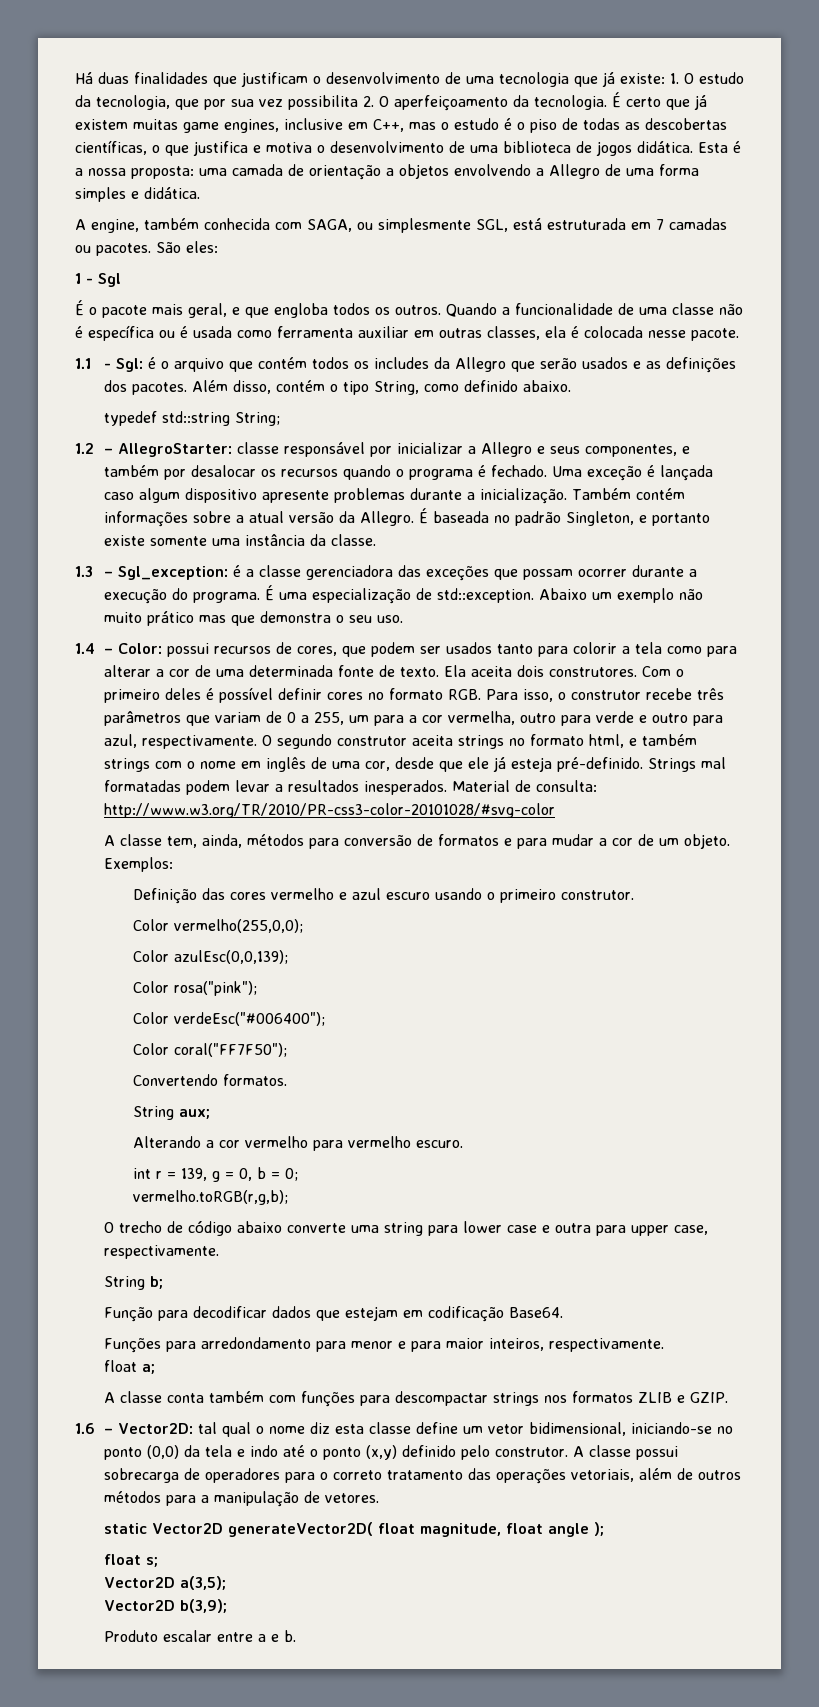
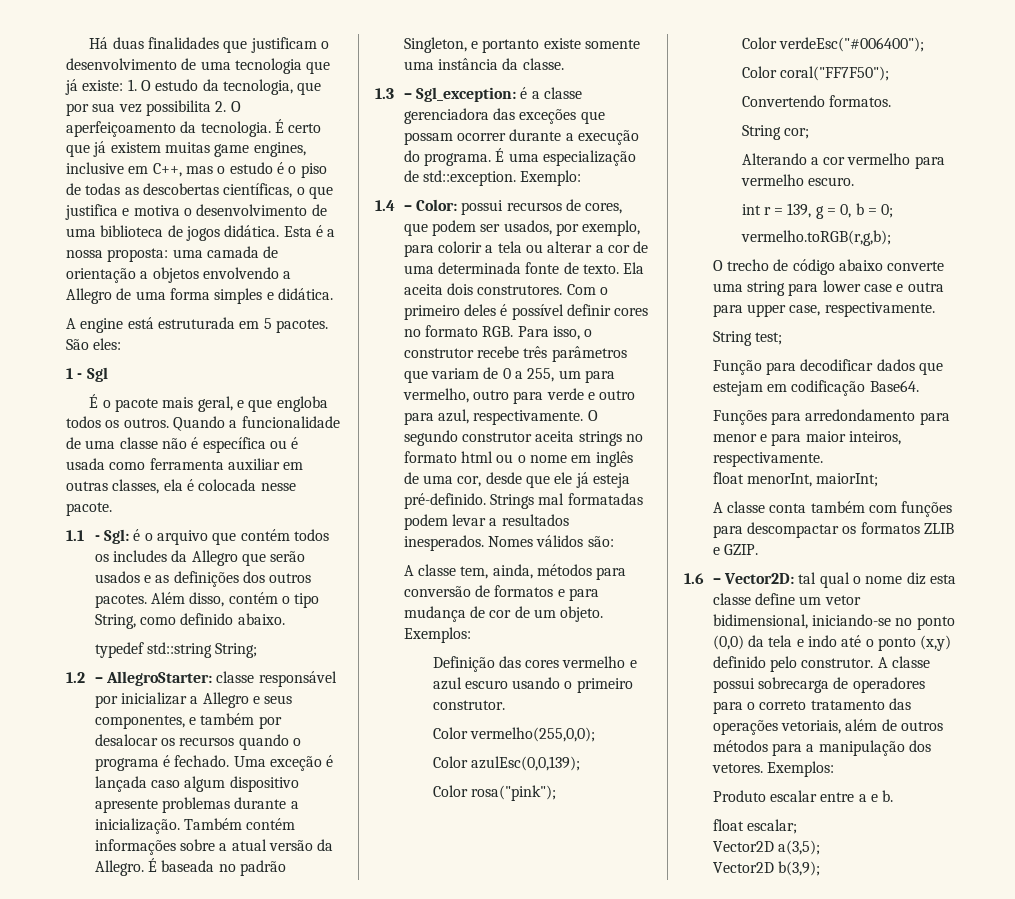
[91,218,727,233] [75,245,91,253] engine, também conhecida com SAGA, ou simplesmente SGL, está estruturada em 7 camadas ou -> [80,317,272,333] engine está estruturada em 5
(127, 386) none -> [269,573,312,583] outros
[538,588,703,603] [103,611,403,626] Abaixo um exemplo não muito prático mas que demonstra o seu uso. -> [520,170,582,186] Exemplo:
[445,642,533,654] usados tanto -> [503,220,641,236] usados, por exemplo,
[666,646,737,657] como para -> [526,244,544,253] ou
[408,711,515,725] a cor vermelha, -> [402,388,469,403] vermelho,
[588,734,697,748] [103,758,182,772] html, e também strings com -> [461,451,514,463] html ou
[451,780,597,792] [103,803,555,818] Material de consulta: http://www.w3.org/TR/2010/PR-css3-color-20101028/#svg-color -> [488,535,614,547] Nomes válidos são:
[551,834,607,846] mudar a -> [403,606,486,622] mudança de
[178,1109,210,1119] aux; -> [783,128,809,139] cor;
[149,1276,163,1289] b; -> [755,332,783,345] test;
[141,1364,155,1374] a; -> [747,473,879,487] menorInt, maiorInt;
[492,1392,567,1406] strings nos -> [842,526,857,534] os
[303,1491,320,1503] de -> [909,740,932,752] dos
[103,1522,604,1537] [103,1554,158,1567] [103,1576,226,1590] [103,1599,227,1613] // static Vector2D generateVector2D( float magnitude, float angle ); // float s; // Vector2D a(3,5); // Vector2D b(3,9); -> [767,761,835,777] Exemplos:
(296, 1636) none -> [712,819,798,834] [712,840,821,855] [712,861,821,876] // float escalar; // Vector2D a(3,5); // Vector2D b(3,9);

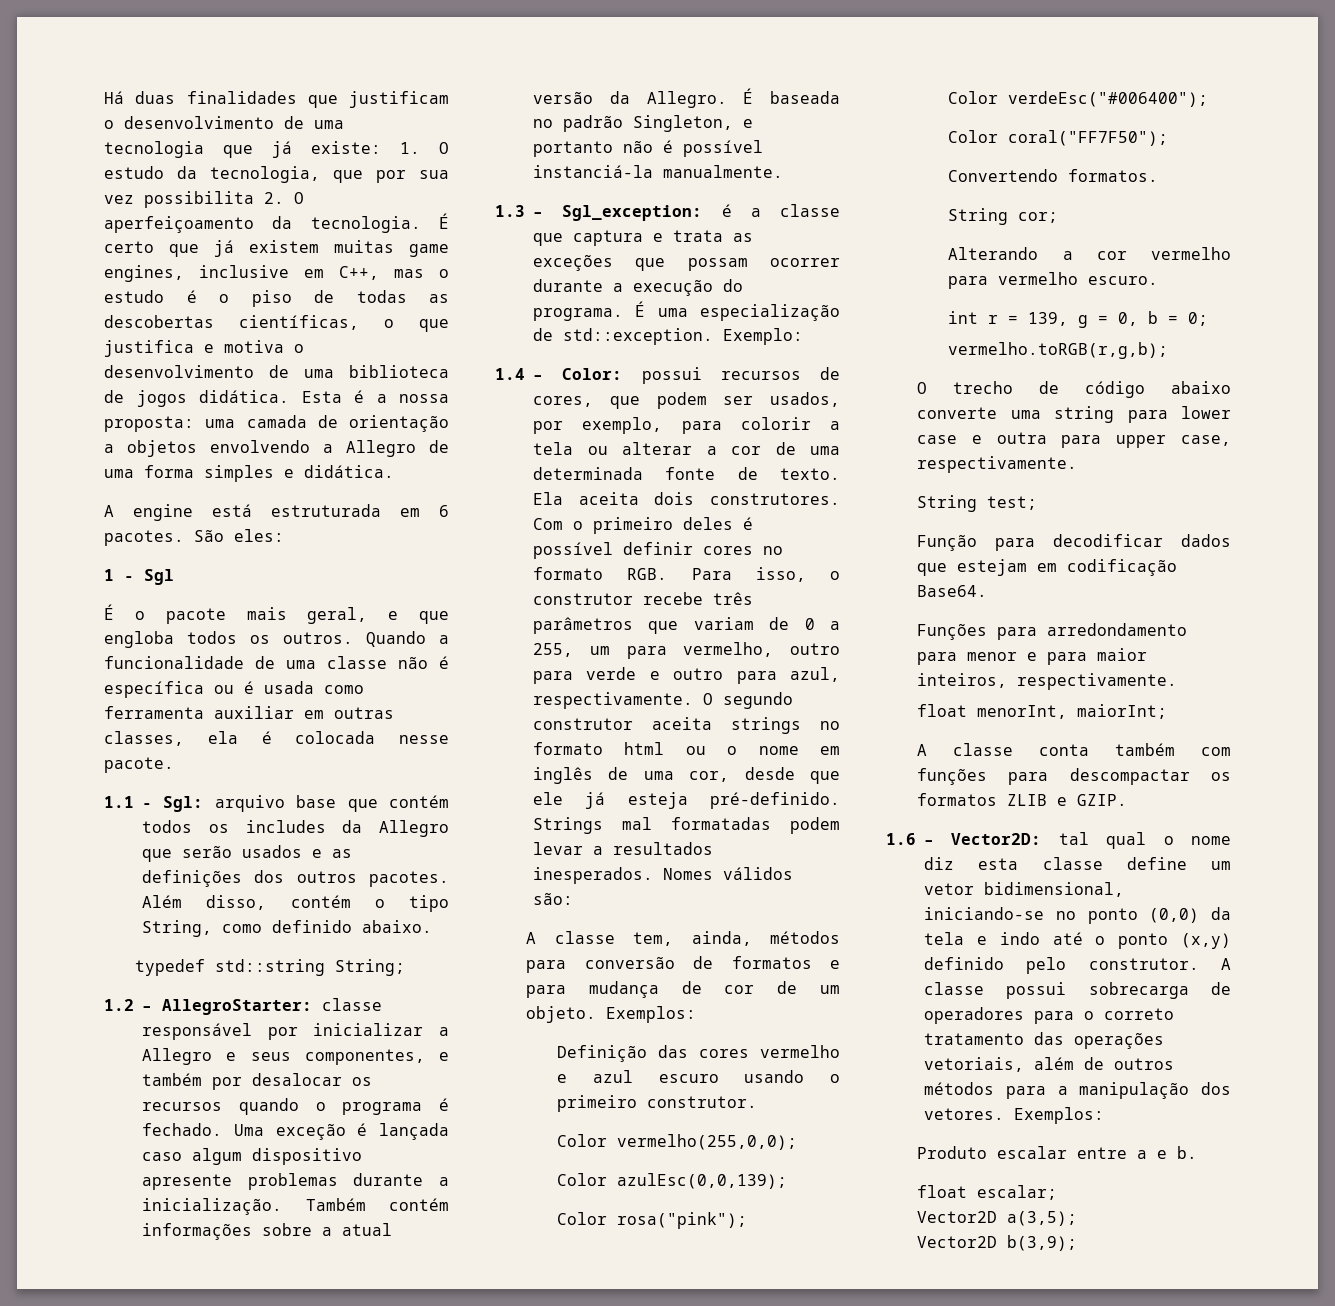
[263,318,272,329] 5 -> [439,505,449,517] 6
[133,529,209,545] é o arquivo -> [214,795,337,812] arquivo base
[543,38,641,49] [403,58,564,70] existe somente uma instância da classe. -> [623,140,763,157] [533,165,783,178] não é possível instanciá-la manualmente.
[403,108,516,124] gerenciadora das -> [533,230,753,246] que captura e trata as

